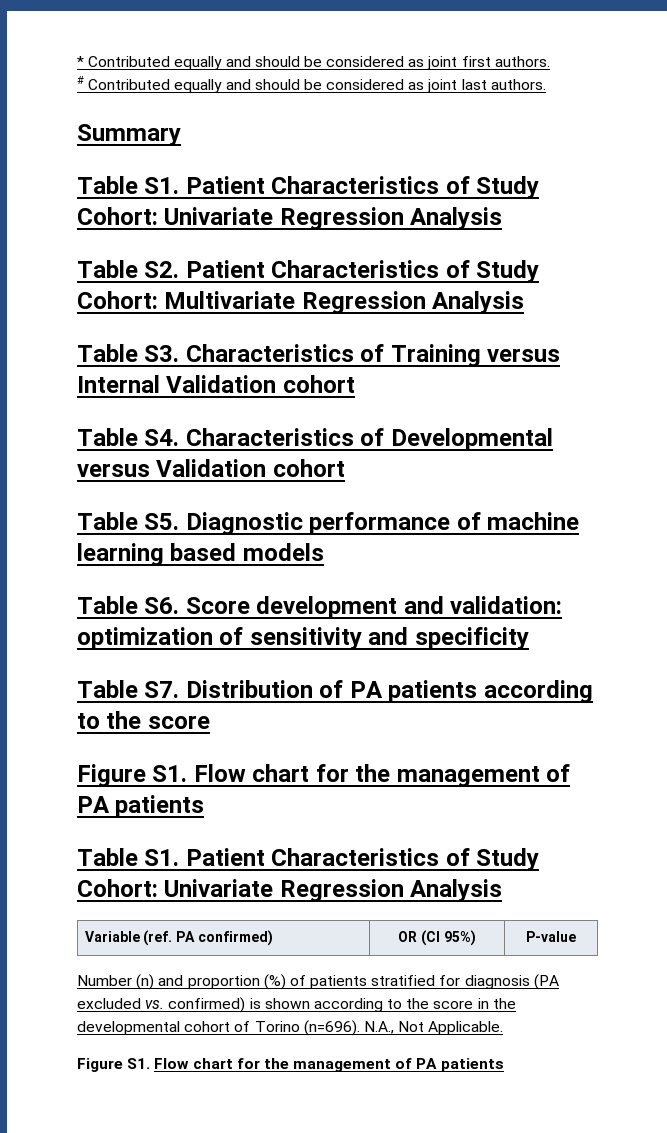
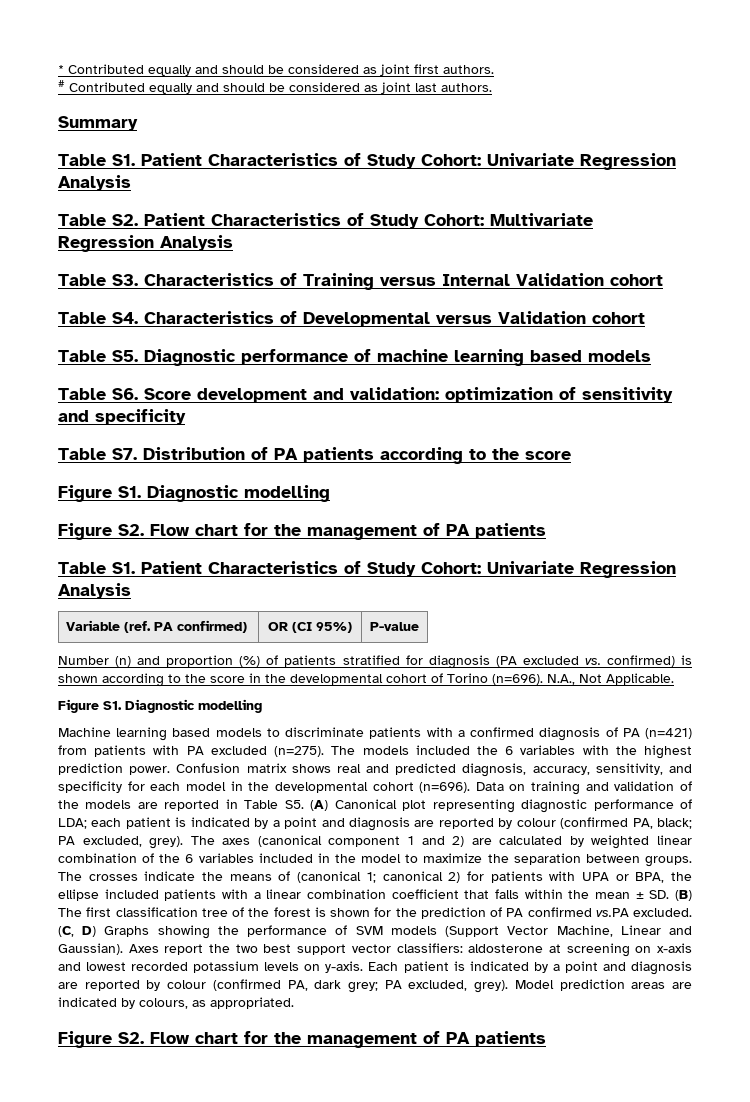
(188, 773) none -> [147,485,330,502] [58,523,144,540] Diagnostic modelling // Figure S2.
(151, 1063) none -> [125,699,262,713] [58,727,693,741] [58,745,692,759] [58,763,692,777] [58,781,692,795] [58,799,692,813] [58,817,692,831] [58,835,692,849] [58,853,692,867] [58,871,692,883] [58,889,692,901] [58,907,692,919] [58,925,692,939] [58,943,692,957] [58,961,692,975] [58,979,692,993] [58,997,294,1009] [58,1031,144,1048] Diagnostic modelling // Machine learning based models to discriminate patients with a confirmed diagnosis of PA (n=421) from patients with PA excluded (n=275). The models included the 6 variables with the highest prediction power. Confusion matrix shows real and predicted diagnosis, accuracy, sensitivity, and specificity for each model in the developmental cohort (n=696). Data on training and validation of the models are reported in Table S5. (A) Canonical plot representing diagnostic performance of LDA; each patient is indicated by a point and diagnosis are reported by colour (confirmed PA, black; PA excluded, grey). The axes (canonical component 1 and 2) are calculated by weighted linear combination of the 6 variables included in the model to maximize the separation between groups. The crosses indicate the means of (canonical 1; canonical 2) for patients with UPA or BPA, the ellipse included patients with a linear combination coefficient that falls within the mean ± SD. (B) The first classification tree of the forest is shown for the prediction of PA confirmed vs.PA excluded. (C, D) Graphs showing the performance of SVM models (Support Vector Machine, Linear and Gaussian). Axes report the two best support vector classifiers: aldosterone at screening on x-axis and lowest recorded potassium levels on y-axis. Each patient is indicated by a point and diagnosis are reported by colour (confirmed PA, dark grey; PA excluded, grey). Model prediction areas are indicated by colours, as appropriated. // Figure S2.

